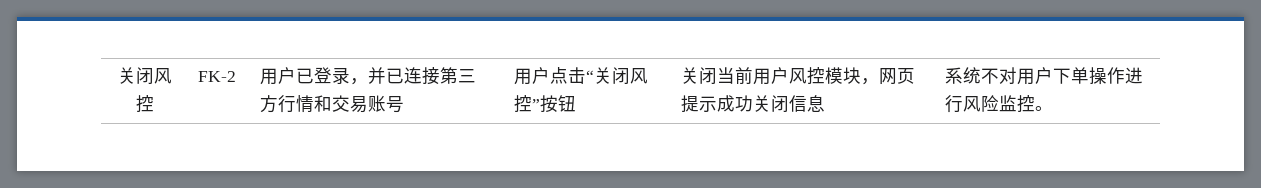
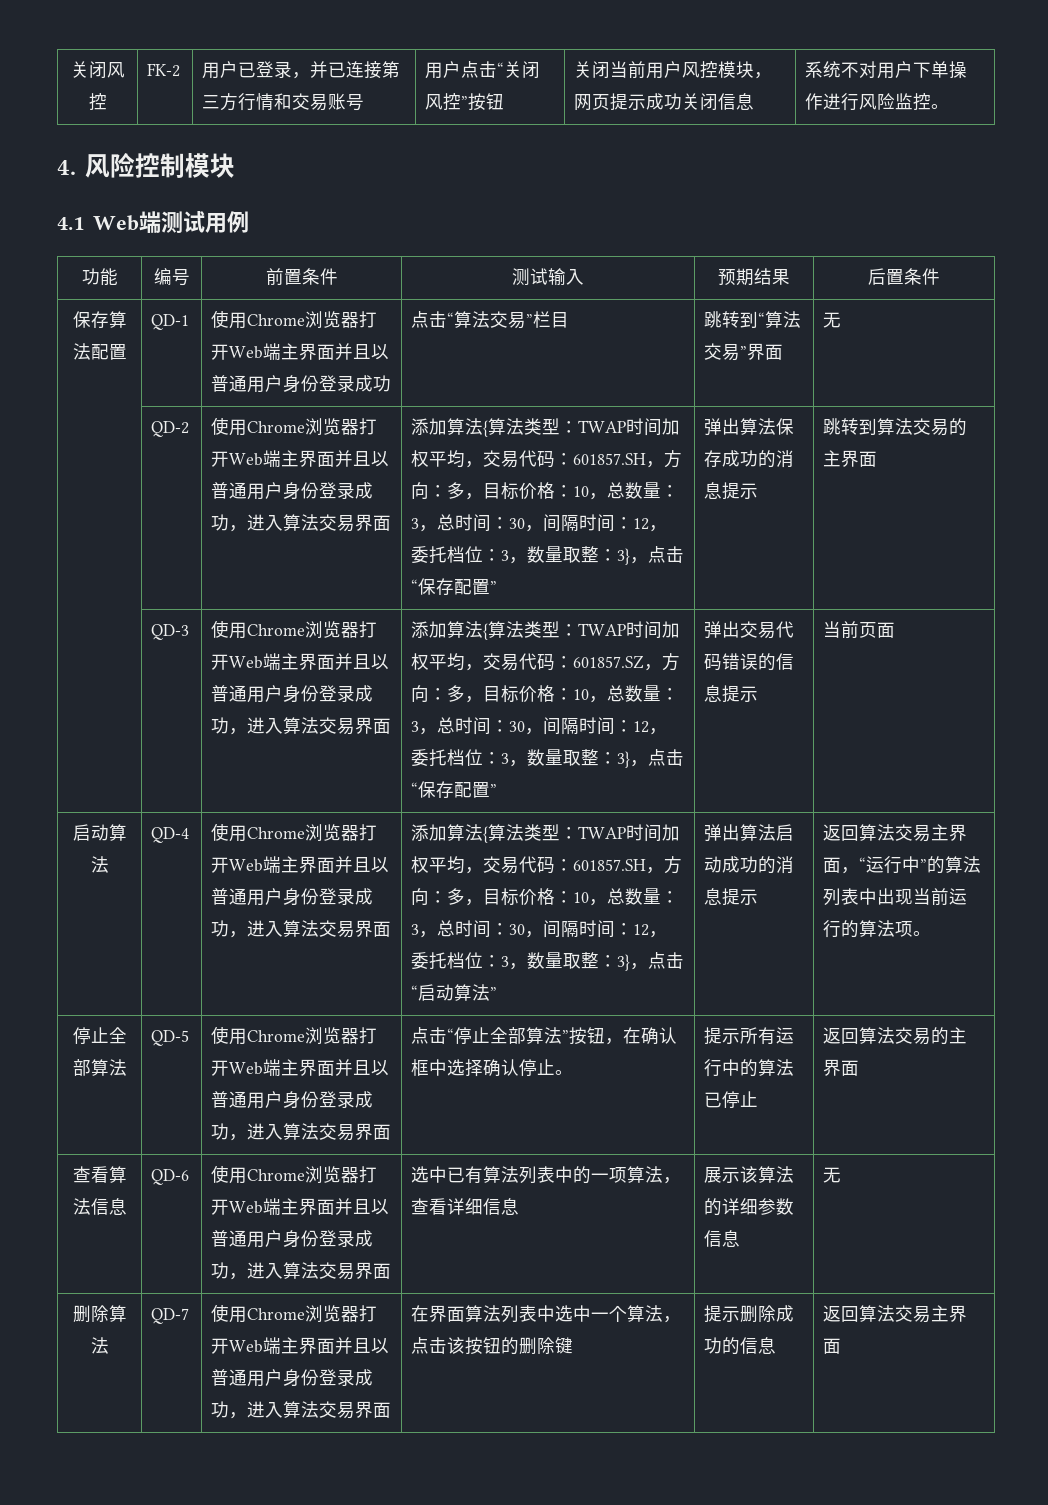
(1054, 108) none -> [57,153,235,178] [57,211,249,233] [81,268,118,286] [153,268,190,286] [265,268,338,286] [512,268,584,286] [718,268,791,286] [868,268,941,285] [72,311,127,328] [72,343,127,360] [151,314,190,330] [211,310,378,329] [211,343,390,360] [211,375,392,393] [411,311,570,329] [704,311,802,328] [704,343,784,361] [823,312,842,328] [151,421,190,437] [211,417,378,436] [211,450,390,467] [211,482,374,500] [211,514,392,532] [411,418,681,437] [411,450,683,468] [411,482,680,500] [411,514,668,532] [411,546,685,565] [411,578,498,595] [704,418,795,436] [704,450,795,468] [704,482,759,500] [823,418,968,436] [823,450,878,467] [151,624,190,640] [211,620,378,639] [211,653,390,670] [211,685,374,703] [211,717,392,735] [411,621,681,640] [411,653,681,671] [411,685,680,703] [411,717,668,735] [411,749,685,768] [411,781,498,798] [704,621,795,639] [704,653,795,671] [704,685,759,703] [823,621,896,639] [72,824,127,841] [90,856,109,873] [151,827,190,843] [211,823,378,842] [211,856,390,873] [211,888,374,906] [211,920,392,938] [411,824,681,843] [411,856,683,874] [411,888,680,906] [411,920,668,938] [411,952,685,971] [411,984,498,1001] [704,824,795,842] [704,856,795,874] [704,888,759,906] [823,824,968,842] [823,856,982,874] [823,888,968,906] [823,920,932,938] [72,1027,127,1044] [72,1059,127,1076] [151,1030,190,1046] [211,1026,378,1045] [211,1059,390,1076] [211,1091,374,1109] [211,1123,392,1141] [411,1027,678,1045] [411,1059,574,1077] [704,1027,795,1045] [704,1059,795,1077] [704,1091,759,1108] [823,1027,968,1045] [823,1059,860,1076] [72,1166,127,1183] [72,1198,127,1215] [151,1169,190,1185] [211,1165,378,1184] [211,1198,390,1215] [211,1230,374,1248] [211,1262,392,1280] [411,1166,682,1184] [411,1198,520,1215] [704,1166,795,1183] [704,1198,795,1216] [704,1230,741,1247] [823,1167,842,1183] [72,1305,127,1323] [90,1337,109,1354] [151,1308,190,1324] [211,1304,378,1323] [211,1337,390,1354] [211,1369,374,1387] [211,1401,392,1419] [411,1305,682,1323] [411,1337,574,1355] [704,1305,795,1323] [704,1337,777,1355] [823,1305,968,1323] [823,1338,842,1354] // 4.风险控制模块 // 4.1 Web端测试用例 // 功能 | 编号 | 前置条件 | 测试输入 | 预期结果 | 后置条件 // 保存算法配置 | QD-1 | 使用Chrome浏览器打开Web端主界面并且以普通用户身份登录成功 | 点击“算法交易”栏目 | 跳转到“算法交易”界面 | 无 // | QD-2 | 使用Chrome浏览器打开Web端主界面并且以普通用户身份登录成功，进入算法交易界面 | 添加算法{算法类型：TWAP时间加权平均，交易代码：601857.SH，方向：多，目标价格：10，总数量：3，总时间：30，间隔时间：12，委托档位：3，数量取整：3}，点击“保存配置” | 弹出算法保存成功的消息提示 | 跳转到算法交易的主界面 // | QD-3 | 使用Chrome浏览器打开Web端主界面并且以普通用户身份登录成功，进入算法交易界面 | 添加算法{算法类型：TWAP时间加权平均，交易代码：601857.SZ，方向：多，目标价格：10，总数量：3，总时间：30，间隔时间：12，委托档位：3，数量取整：3}，点击“保存配置” | 弹出交易代码错误的信息提示 | 当前页面 // 启动算法 | QD-4 | 使用Chrome浏览器打开Web端主界面并且以普通用户身份登录成功，进入算法交易界面 | 添加算法{算法类型：TWAP时间加权平均，交易代码：601857.SH，方向：多，目标价格：10，总数量：3，总时间：30，间隔时间：12，委托档位：3，数量取整：3}，点击“启动算法” | 弹出算法启动成功的消息提示 | 返回算法交易主界面，“运行中”的算法列表中出现当前运行的算法项。 // 停止全部算法 | QD-5 | 使用Chrome浏览器打开Web端主界面并且以普通用户身份登录成功，进入算法交易界面 | 点击“停止全部算法”按钮，在确认框中选择确认停止。 | 提示所有运行中的算法已停止 | 返回算法交易的主界面 // 查看算法信息 | QD-6 | 使用Chrome浏览器打开Web端主界面并且以普通用户身份登录成功，进入算法交易界面 | 选中已有算法列表中的一项算法，查看详细信息 | 展示该算法的详细参数信息 | 无 // 删除算法 | QD-7 | 使用Chrome浏览器打开Web端主界面并且以普通用户身份登录成功，进入算法交易界面 | 在界面算法列表中选中一个算法，点击该按钮的删除键 | 提示删除成功的信息 | 返回算法交易主界面

